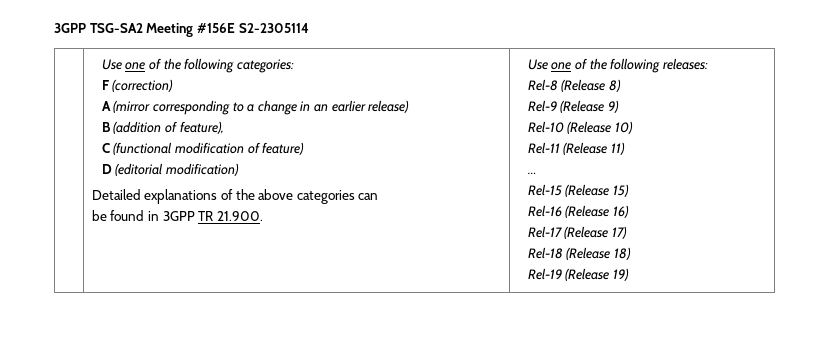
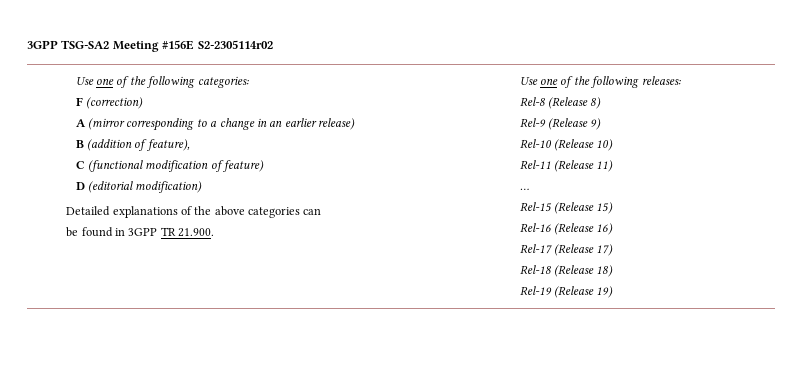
[238,23,309,33] S2-2305114 -> [197,40,273,49] S2-2305114r02

